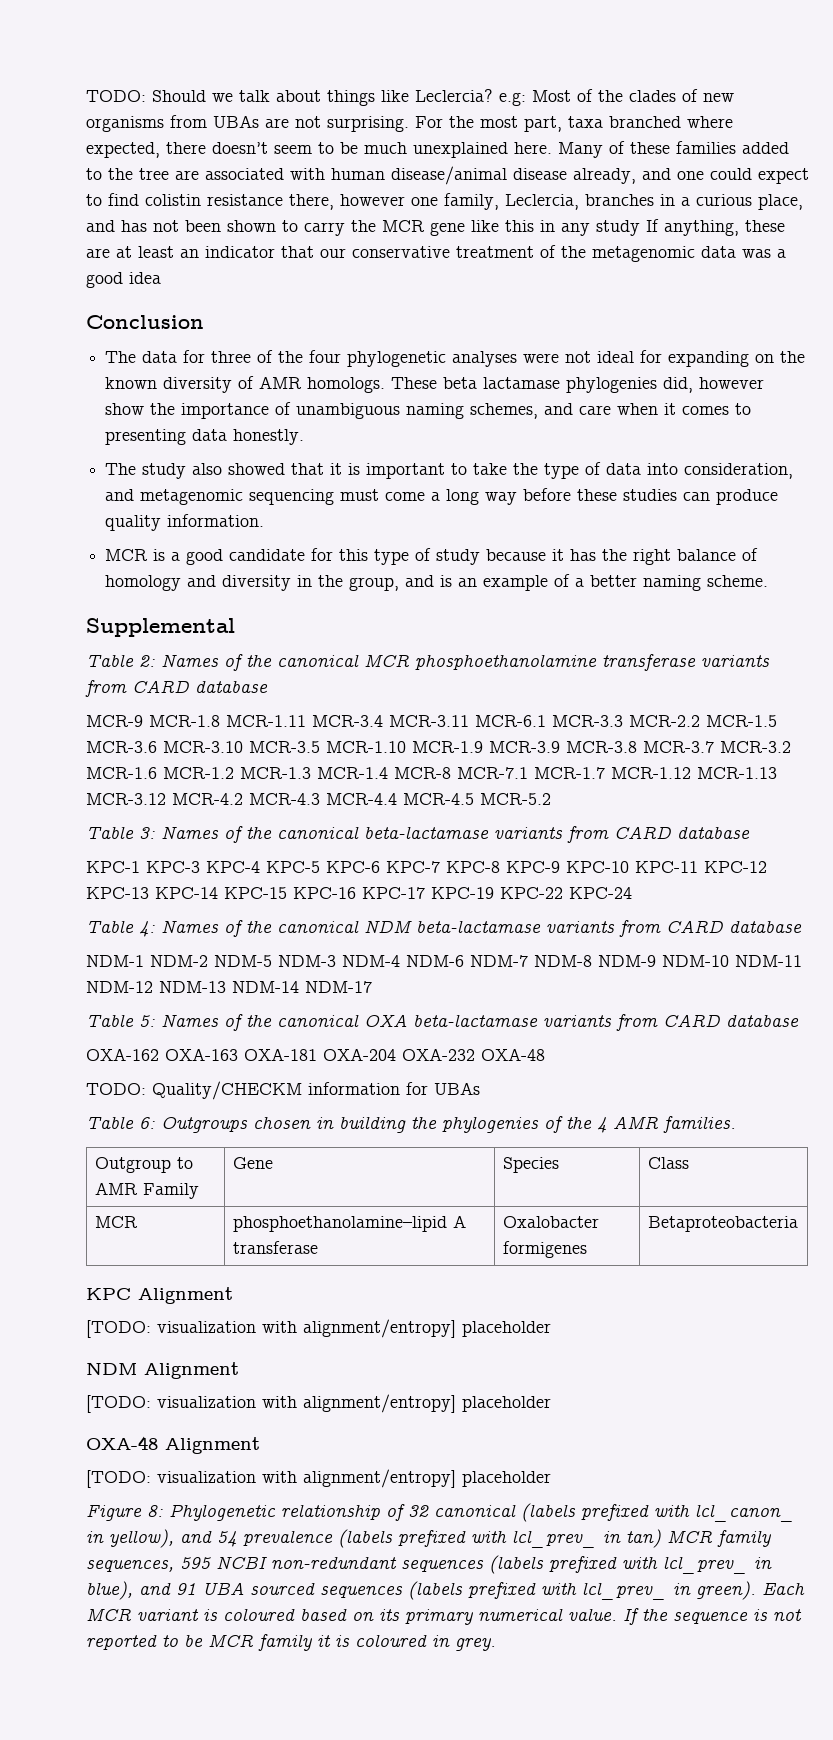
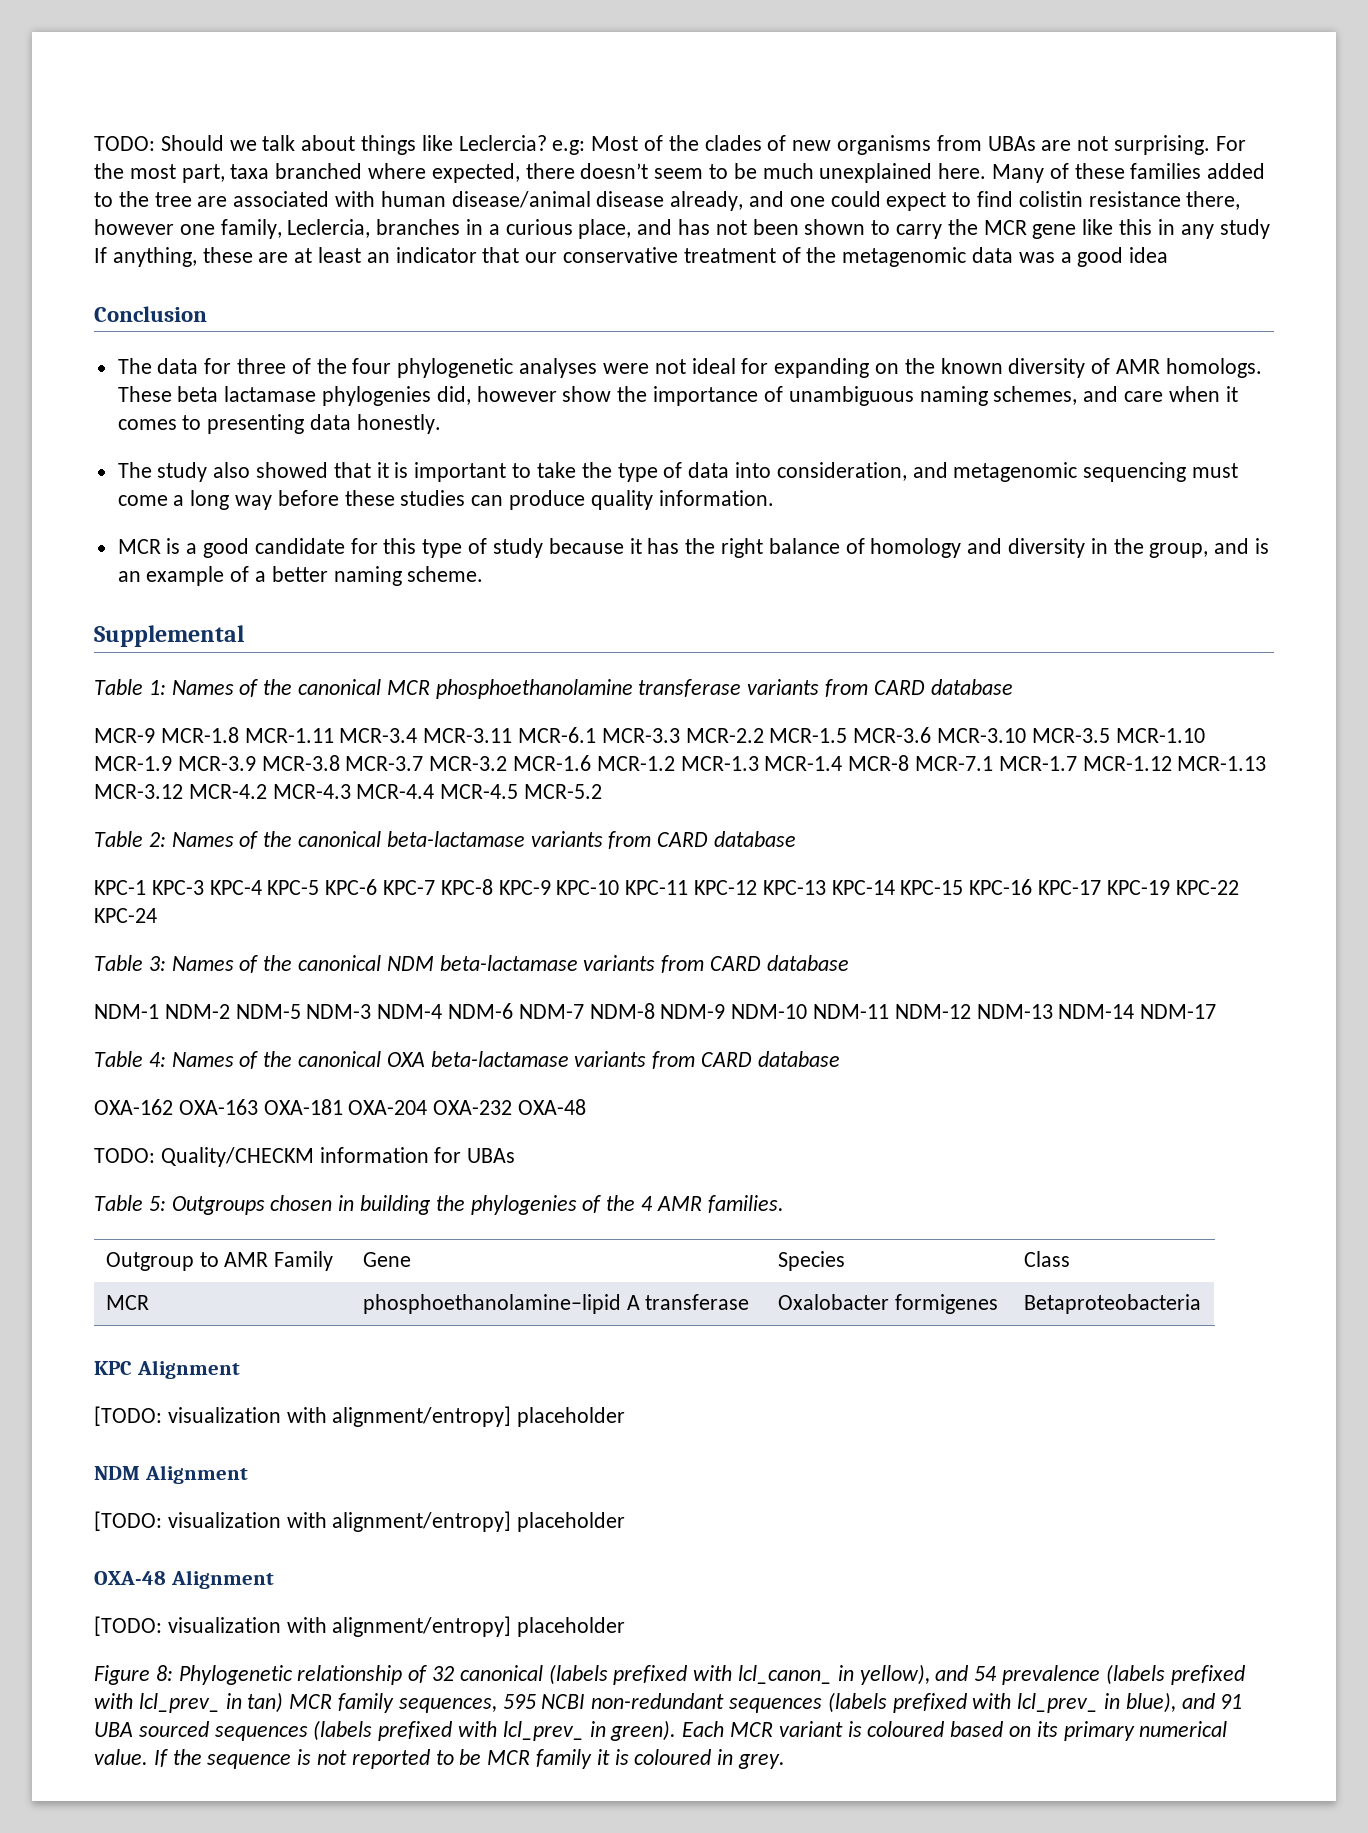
[139,655,155,667] 2: -> [148,680,166,695] 1:
[139,827,155,839] 3: -> [148,832,166,847] 2:
[139,921,155,937] 4: -> [148,956,166,971] 3:
[139,1015,155,1027] 5: -> [148,1052,166,1067] 4:
[139,1117,155,1129] 6: -> [148,1196,166,1211] 5:

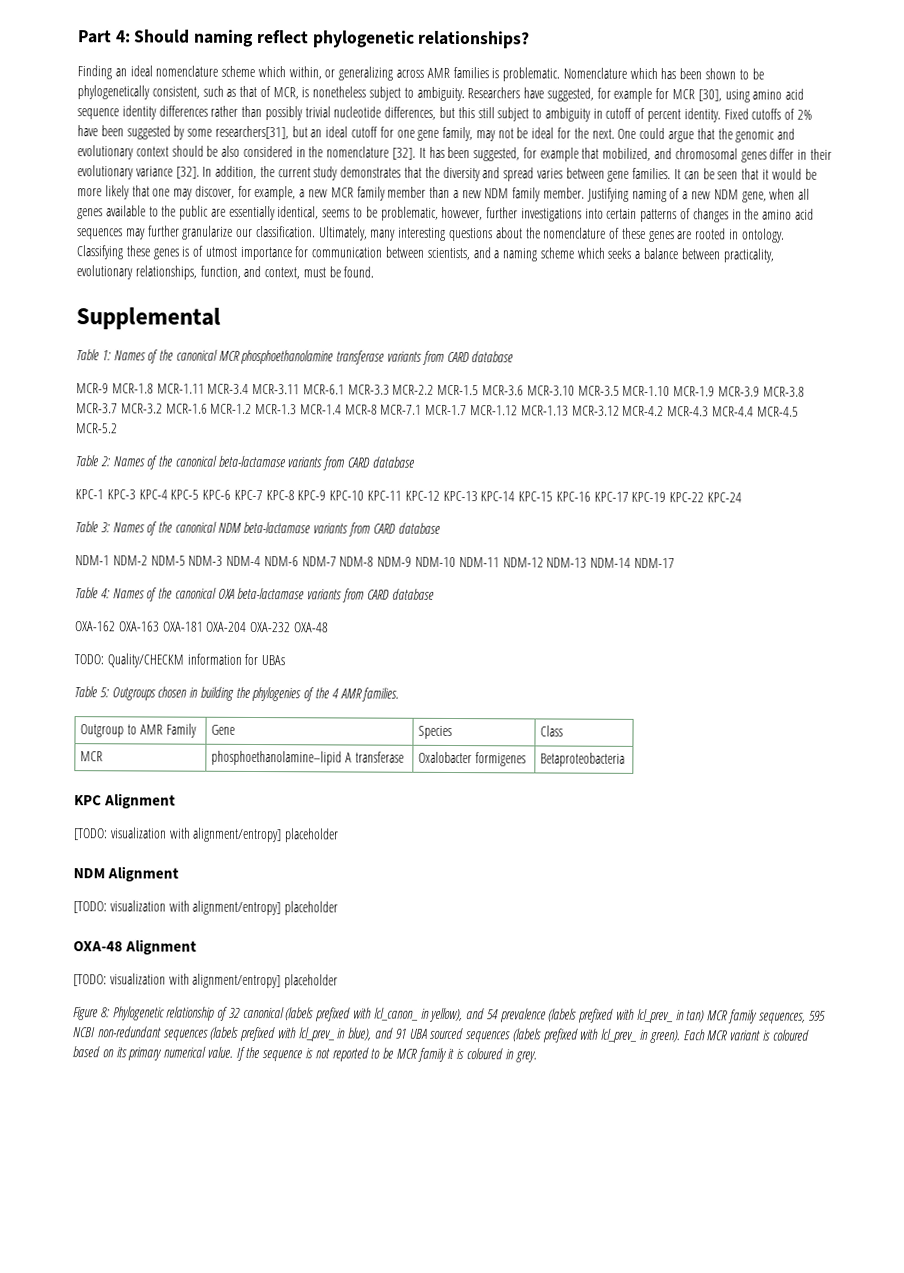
[94,135,1246,155] [94,163,1266,183] [94,191,1241,211] [94,219,1270,239] [94,247,1169,267] [94,306,207,322] [117,358,1262,378] [117,386,1238,406] [117,414,441,434] [117,462,1238,482] [117,490,774,510] [117,538,1269,558] [117,566,484,586] TODO: Should we talk about things like Leclercia? e.g: Most of the clades of new organisms from UBAs are not surprising. For the most part, taxa branched where expected, there doesn’t seem to be much unexplained here. Many of these families added to the tree are associated with human disease/animal disease already, and one could expect to find colistin resistance there, however one family, Leclercia, branches in a curious place, and has not been shown to carry the MCR gene like this in any study If anything, these are at least an indicator that our conservative treatment of the metagenomic data was a good idea // Conclusion // The data for three of the four phylogenetic analyses were not ideal for expanding on the known diversity of AMR homologs. These beta lactamase phylogenies did, however show the importance of unambiguous naming schemes, and care when it comes to presenting data honestly. // The study also showed that it is important to take the type of data into consideration, and metagenomic sequencing must come a long way before these studies can produce quality information. // MCR is a good candidate for this type of study because it has the right balance of homology and diversity in the group, and is an example of a better naming scheme. -> [77,29,531,49] [77,65,764,82] [77,85,805,103] [77,105,812,123] [77,125,796,143] [77,145,832,163] [77,165,817,182] [77,185,811,203] [77,205,814,223] [77,225,785,243] [76,245,774,263] [76,265,375,280] Part 4: Should naming reflect phylogenetic relationships? // Finding an ideal nomenclature scheme which within, or generalizing across AMR families is problematic. Nomenclature which has been shown to be phylogenetically consistent, such as that of MCR, is nonetheless subject to ambiguity. Researchers have suggested, for example for MCR [30], using amino acid sequence identity differences rather than possibly trivial nucleotide differences, but this still subject to ambiguity in cutoff of percent identity. Fixed cutoffs of 2% have been suggested by some researchers[31], but an ideal cutoff for one gene family, may not be ideal for the next. One could argue that the genomic and evolutionary context should be also considered in the nomenclature [32]. It has been suggested, for example that mobilized, and chromosomal genes differ in their evolutionary variance [32]. In addition, the current study demonstrates that the diversity and spread varies between gene families. It can be seen that it would be more likely that one may discover, for example, a new MCR family member than a new NDM family member. Justifying naming of a new NDM gene, when all genes available to the public are essentially identical, seems to be problematic, however, further investigations into certain patterns of changes in the amino acid sequences may further granularize our classification. Ultimately, many interesting questions about the nomenclature of these genes are rooted in ontology. Classifying these genes is of utmost importance for communication between scientists, and a naming scheme which seeks a balance between practicality, evolutionary relationships, function, and context, must be found.

